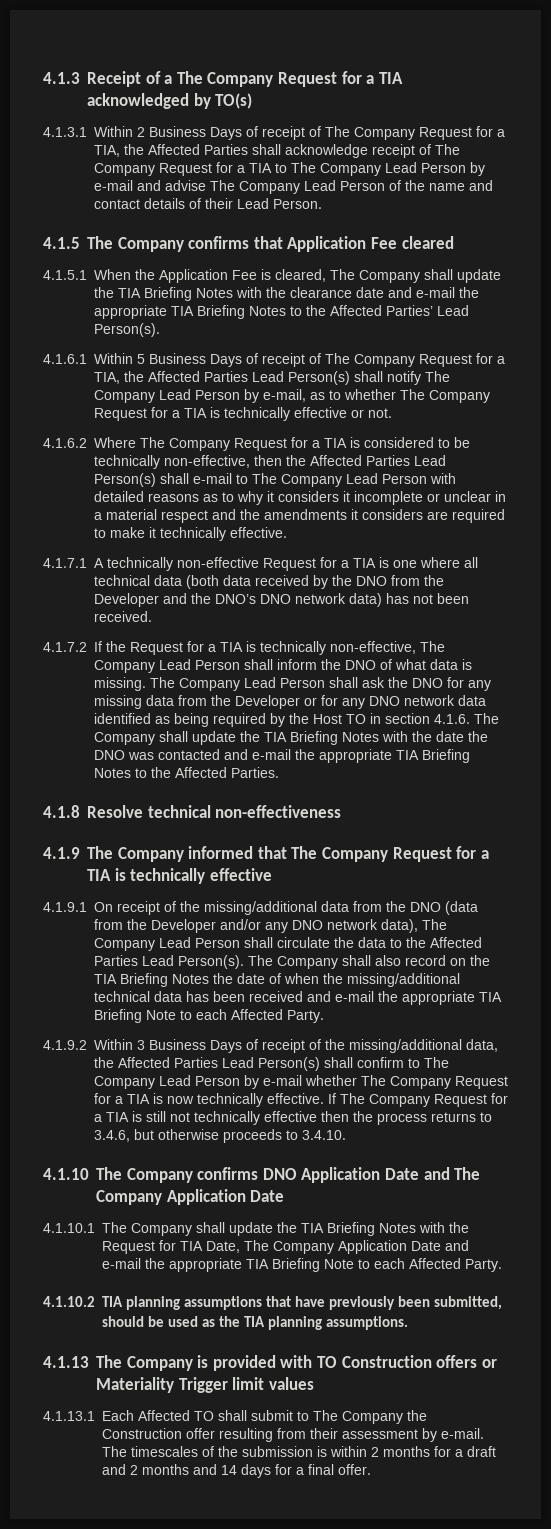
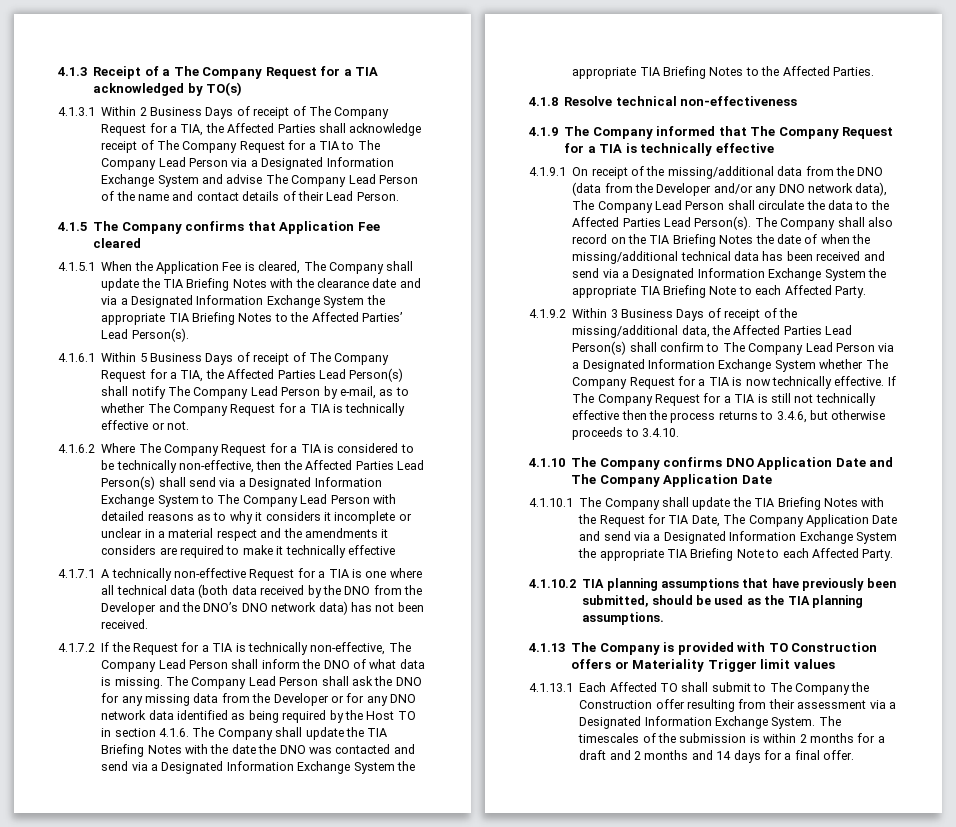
[470,162,485,176] [94,180,133,191] by e-mail -> [231,157,394,170] [101,174,199,187] via a Designated Information Exchange System
[416,287,455,298] e-mail -> [101,295,365,308] via a Designated Information Exchange System
[193,473,232,484] e-mail -> [189,477,382,490] [101,494,199,507] send via a Designated Information Exchange System
[230,527,287,538] effective. -> [347,545,395,555] effective
[252,749,291,760] e-mail -> [101,761,395,774] send via a Designated Information Exchange System
[335,991,374,1002] e-mail -> [572,268,866,281] send via a Designated Information Exchange System
[244,1075,302,1089] by e-mail -> [878,343,895,352] [572,359,816,372] via a Designated Information Exchange System
[102,1258,141,1269] e-mail -> [603,531,897,544] send via a Designated Information Exchange System
[422,1428,484,1442] by e-mail. -> [869,700,896,709] [579,716,816,729] via a Designated Information Exchange System.

